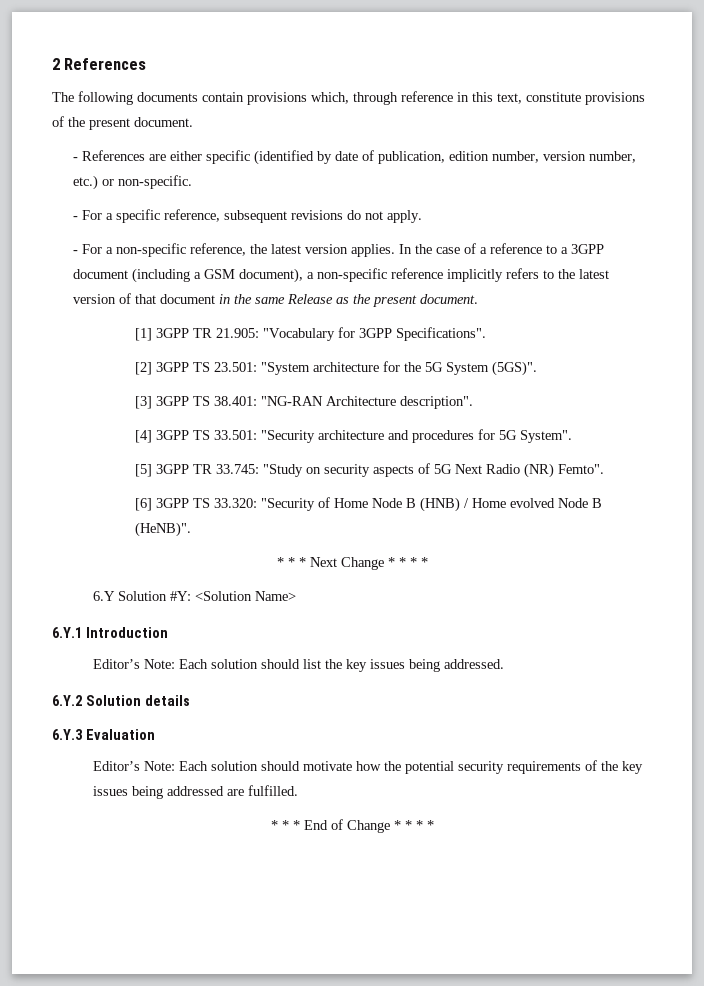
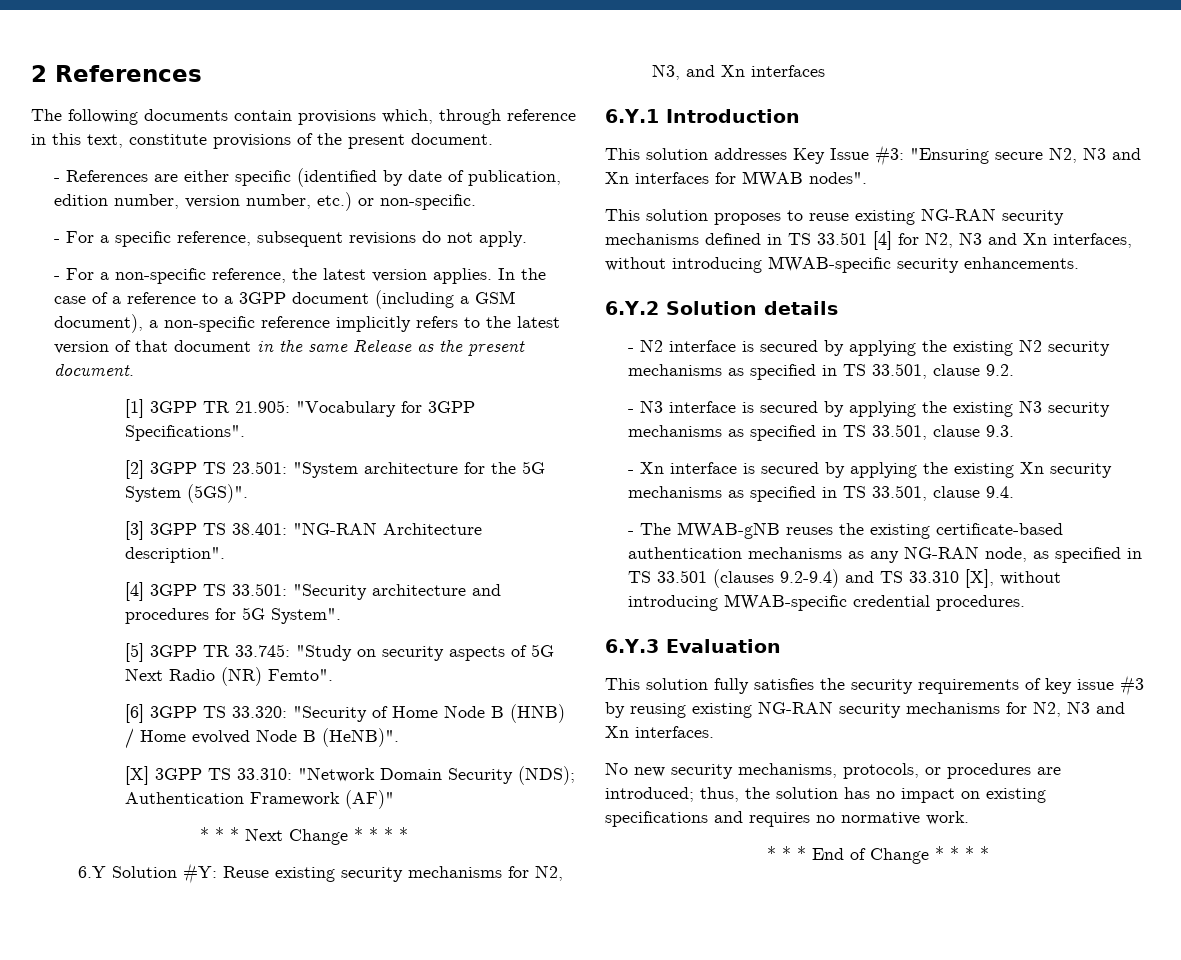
(191, 529) none -> [124,766,575,785] [124,790,394,809] // [X] 3GPP TS 33.310: "Network Domain Security (NDS); Authentication Framework (AF)"
[195,591,297,601] [52,627,168,638] [93,659,505,672] [52,695,190,706] [52,729,155,740] [93,760,644,774] [93,785,299,799] <Solution Name> // 6.Y.1 Introduction // Editor’s Note: Each solution should list the key issues being addressed. // 6.Y.2 Solution details // 6.Y.3 Evaluation // Editor’s Note: Each solution should motivate how the potential security requirements of the key issues being addressed are fulfilled. -> [222,865,563,882] [651,64,825,80] [605,109,800,123] [605,145,1141,166] [605,171,867,187] [605,208,1064,225] [605,231,1132,250] [605,256,1079,273] [605,301,838,315] [628,339,1111,356] [628,363,1015,380] [628,400,1111,417] [628,424,1015,441] [628,462,1113,478] [628,485,1015,502] [628,522,1064,539] [628,546,1143,563] [628,569,1062,588] [628,594,1026,611] [605,639,781,653] [605,675,1144,696] [605,701,1125,718] [605,726,714,738] [605,762,1061,779] [605,787,1046,803] [605,811,969,827] Reuse existing security mechanisms for N2, N3, and Xn interfaces // 6.Y.1 Introduction // This solution addresses Key Issue #3: "Ensuring secure N2, N3 and Xn interfaces for MWAB nodes". // This solution proposes to reuse existing NG-RAN security mechanisms defined in TS 33.501 [4] for N2, N3 and Xn interfaces, without introducing MWAB-specific security enhancements. // 6.Y.2 Solution details // - N2 interface is secured by applying the existing N2 security mechanisms as specified in TS 33.501, clause 9.2. // - N3 interface is secured by applying the existing N3 security mechanisms as specified in TS 33.501, clause 9.3. // - Xn interface is secured by applying the existing Xn security mechanisms as specified in TS 33.501, clause 9.4. // - The MWAB-gNB reuses the existing certificate-based authentication mechanisms as any NG-RAN node, as specified in TS 33.501 (clauses 9.2-9.4) and TS 33.310 [X], without introducing MWAB-specific credential procedures. // 6.Y.3 Evaluation // This solution fully satisfies the security requirements of key issue #3 by reusing existing NG-RAN security mechanisms for N2, N3 and Xn interfaces. // No new security mechanisms, protocols, or procedures are introduced; thus, the solution has no impact on existing specifications and requires no normative work.

